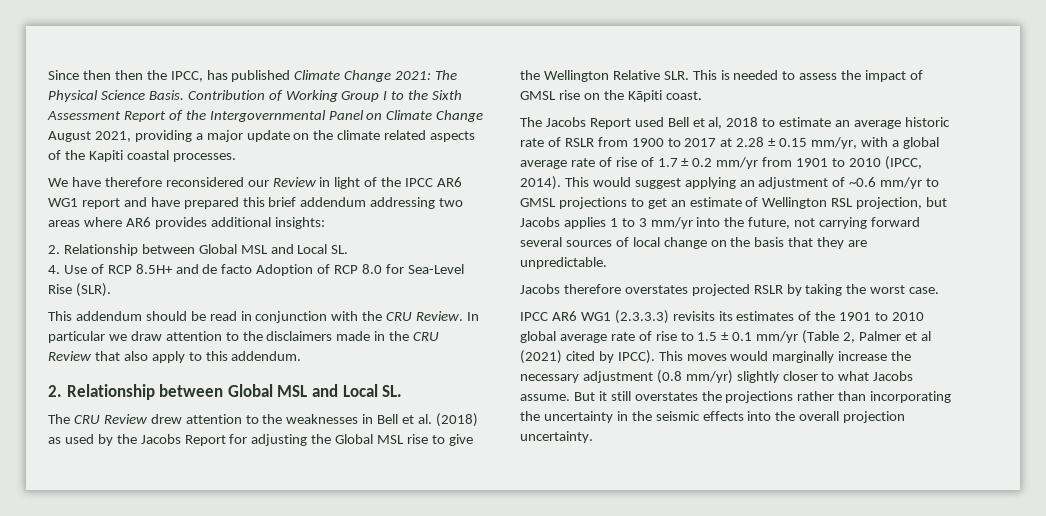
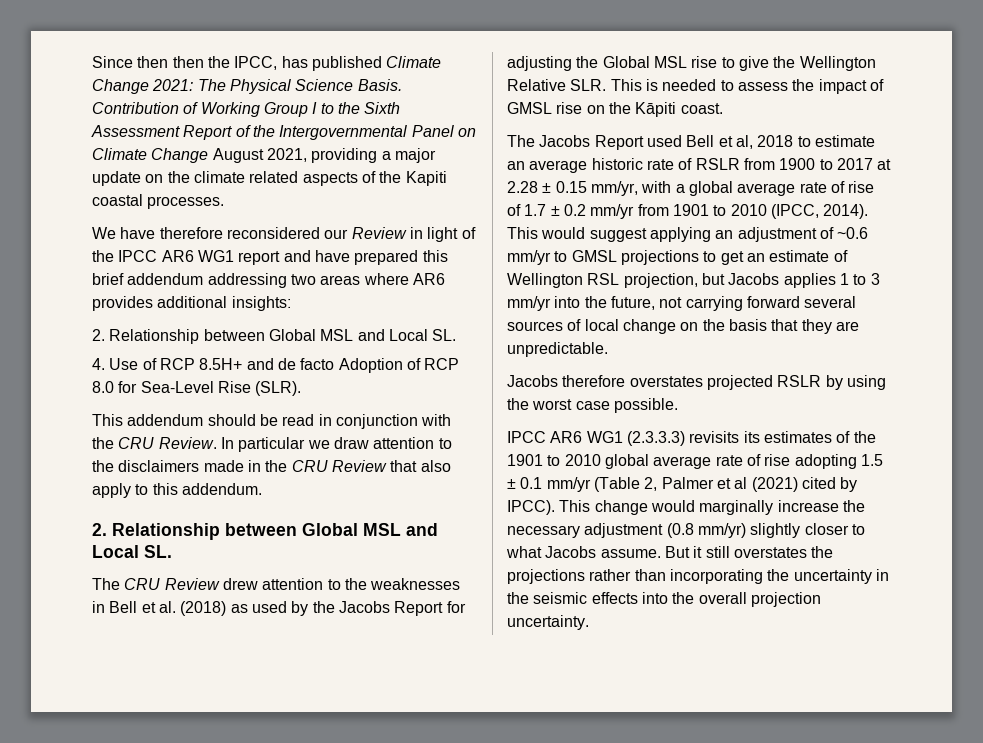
[805,284,843,296] taking -> [846,375,886,390] using
[909,287,940,294] case. -> [575,398,678,413] case possible.
[680,332,694,341] to -> [794,454,857,469] adopting
[686,354,727,361] moves -> [594,500,648,515] change

